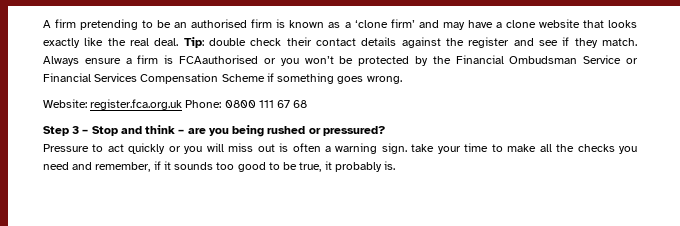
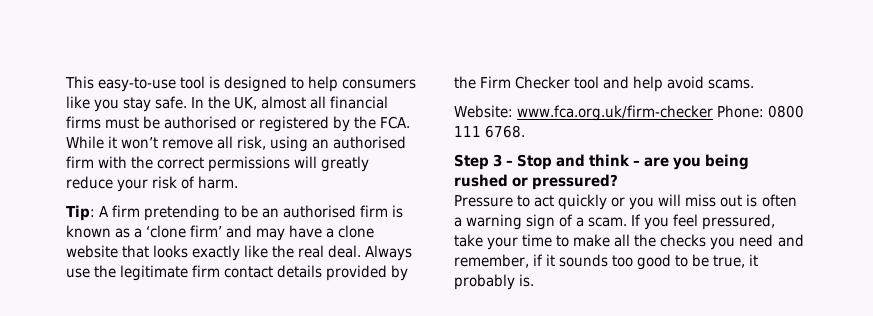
(43, 24) none -> [65,76,417,92] [66,96,389,112] [66,116,411,132] [66,136,407,152] [66,156,370,172] [66,176,239,192] [66,205,95,221] This easy-to-use tool is designed to help consumers like you stay safe. In the UK, almost all financial firms must be authorised or registered by the FCA. While it won’t remove all risk, using an authorised firm with the correct permissions will greatly reduce your risk of harm. // Tip:
[183,37,637,48] [43,55,638,66] [43,73,402,84] Tip: double check their contact details against the register and see if they match. Always ensure a firm is FCAauthorised or you won’t be protected by the Financial Ombudsman Service or Financial Services Compensation Scheme if something goes wrong. -> [365,245,413,261] [66,265,409,281] [454,76,755,92] Always use the legitimate firm contact details provided by the Firm Checker tool and help avoid scams.
[90,99,183,110] register.fca.org.uk -> [517,105,714,121] www.fca.org.uk/firm-checker
[277,100,308,108] 67 68 -> [485,125,526,138] 6768.
[381,143,407,154] sign. -> [526,214,776,230] sign of a scam. If you feel pressured,

